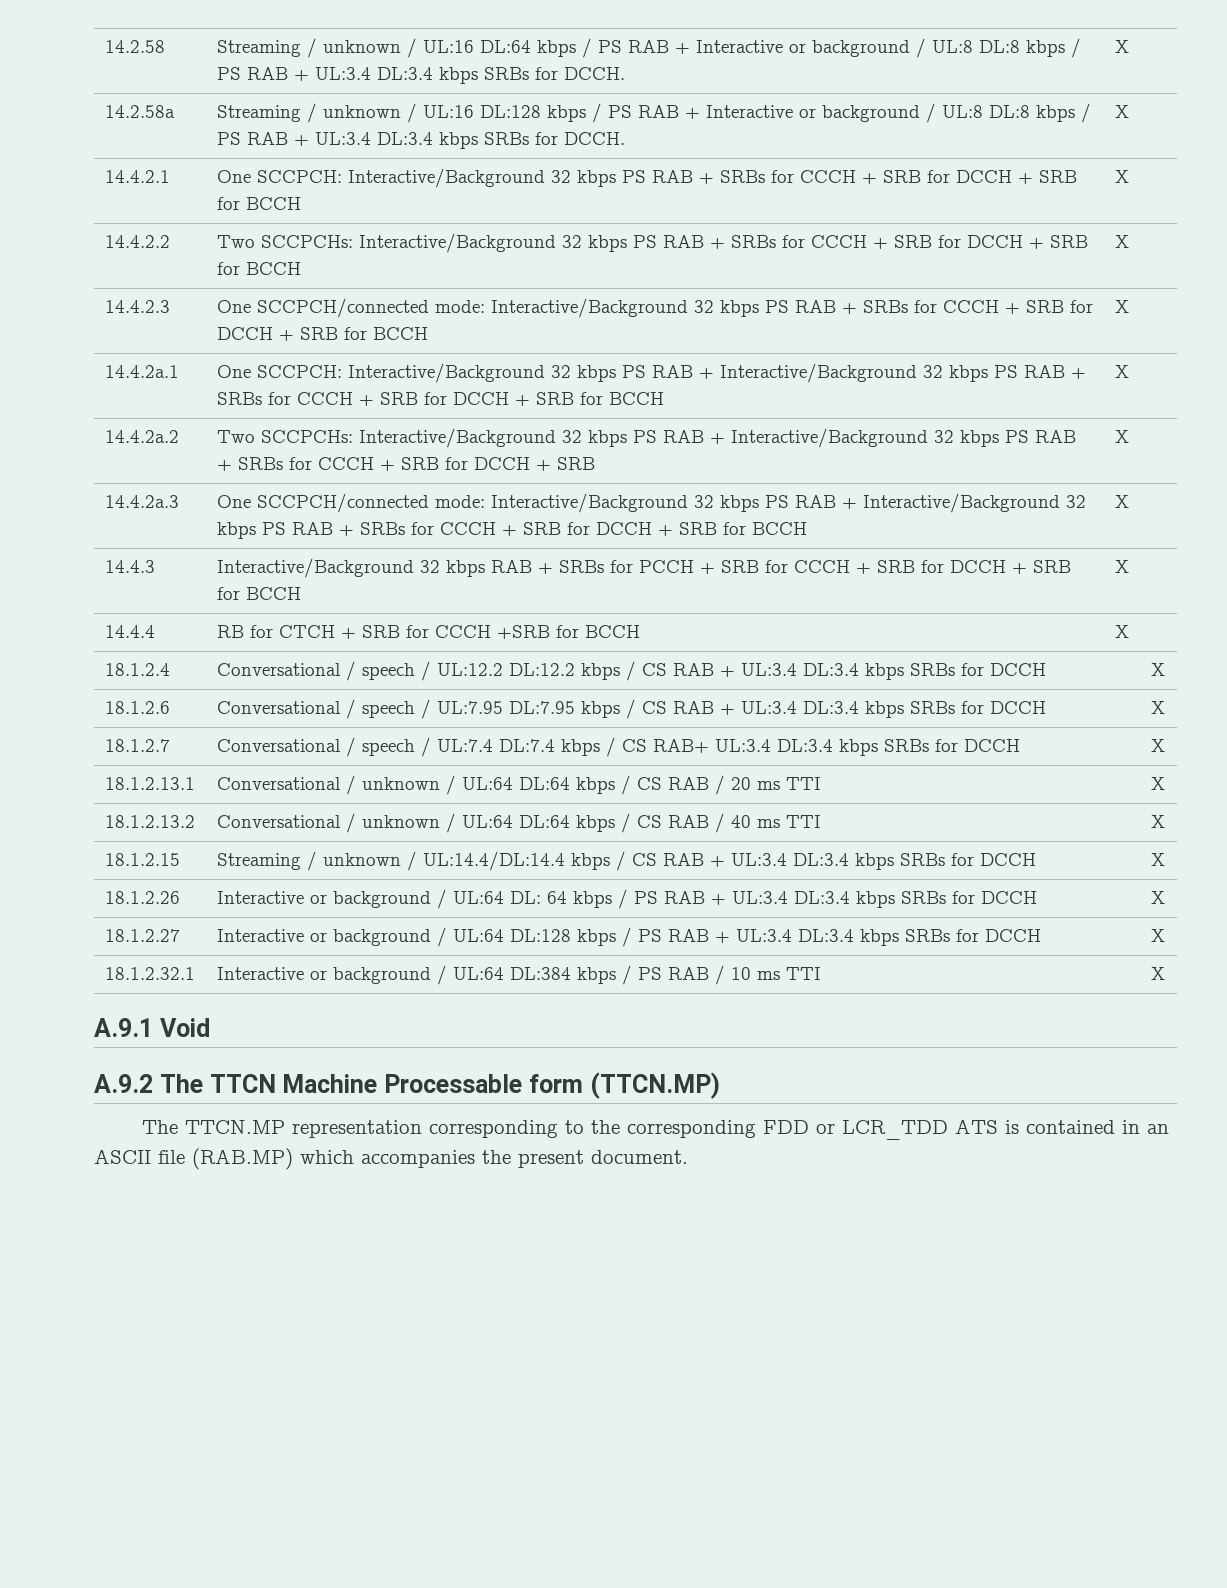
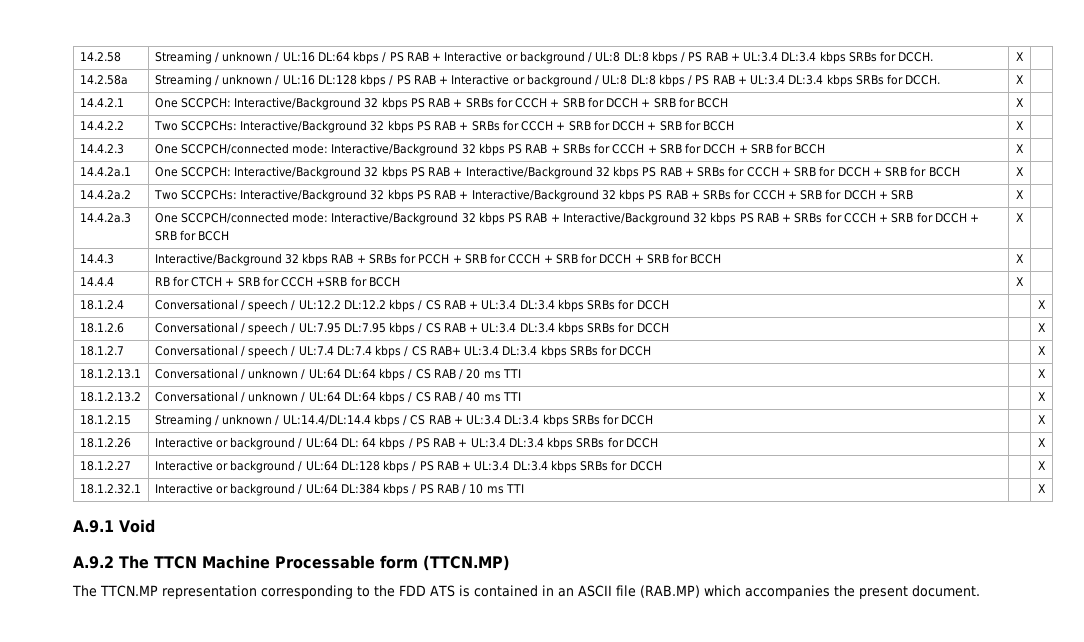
[626,1120,948,1140] corresponding FDD or LCR_TDD -> [399,585,426,596] FDD

